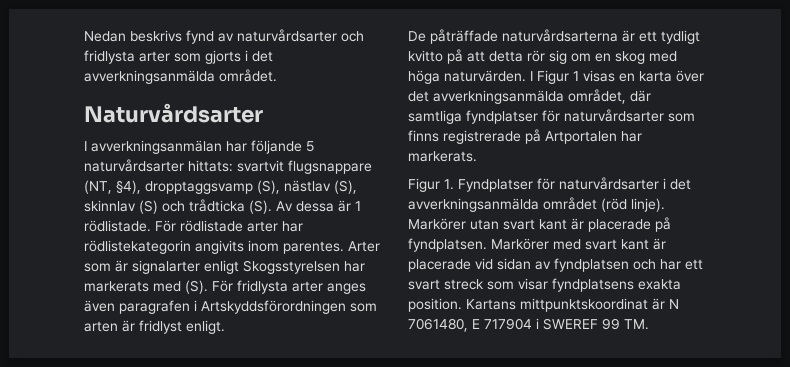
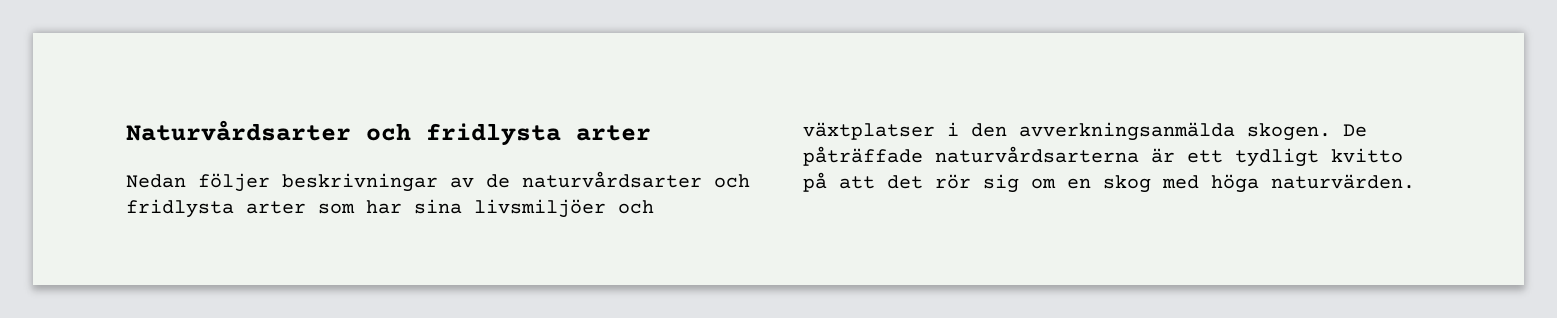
[84,30,234,44] Nedan beskrivs fynd av -> [126,120,651,146] [126,173,510,192] Naturvårdsarter och fridlysta arter // Nedan följer beskrivningar av de
[205,50,273,64] [84,69,277,84] [84,103,263,123] [84,140,314,154] [84,159,372,174] [84,180,357,194] [84,199,361,214] [84,220,303,232] [84,240,380,254] [84,260,365,274] [84,280,366,294] [84,300,377,314] [84,320,225,334] gjorts i det avverkningsanmälda området. // Naturvårdsarter // I avverkningsanmälan har följande 5 naturvårdsarter hittats: svartvit flugsnappare (NT, §4), dropptaggsvamp (S), nästlav (S), skinnlav (S) och trådticka (S). Av dessa är 1 rödlistade. För rödlistade arter har rödlistekategorin angivits inom parentes. Arter som är signalarter enligt Skogsstyrelsen har markerats med (S). För fridlysta arter anges även paragrafen i Artskyddsförordningen som arten är fridlyst enligt. // -> [366,199,654,218] [803,122,1331,141] har sina livsmiljöer och växtplatser i den avverkningsanmälda skogen.
[489,51,523,62] detta -> [887,175,923,189] det
[530,70,704,84] [408,89,651,104] [408,109,695,124] [408,129,642,144] [408,151,477,162] [408,177,691,192] [408,197,665,212] [408,217,671,232] [408,238,666,252] [408,258,703,272] [408,278,681,292] [408,298,679,312] [408,318,649,332] I Figur 1 visas en karta över det avverkningsanmälda området, där samtliga fyndplatser för naturvårdsarter som finns registrerade på Artportalen har markerats. // Figur 1. Fyndplatser för naturvårdsarter i det avverkningsanmälda området (röd linje). Markörer utan svart kant är placerade på fyndplatsen. Markörer med svart kant är placerade vid sidan av fyndplatsen och har ett svart streck som visar fyndplatsens exakta position. Kartans mittpunktskoordinat är N 7061480, E 717904 i SWEREF 99 TM. -> (1415, 181) none

